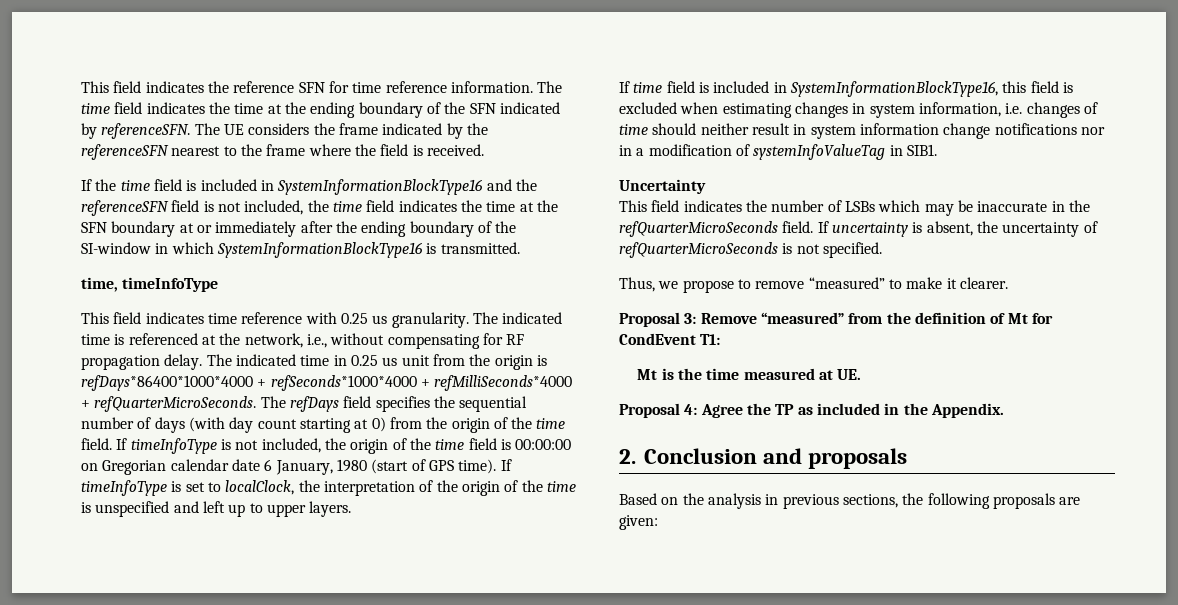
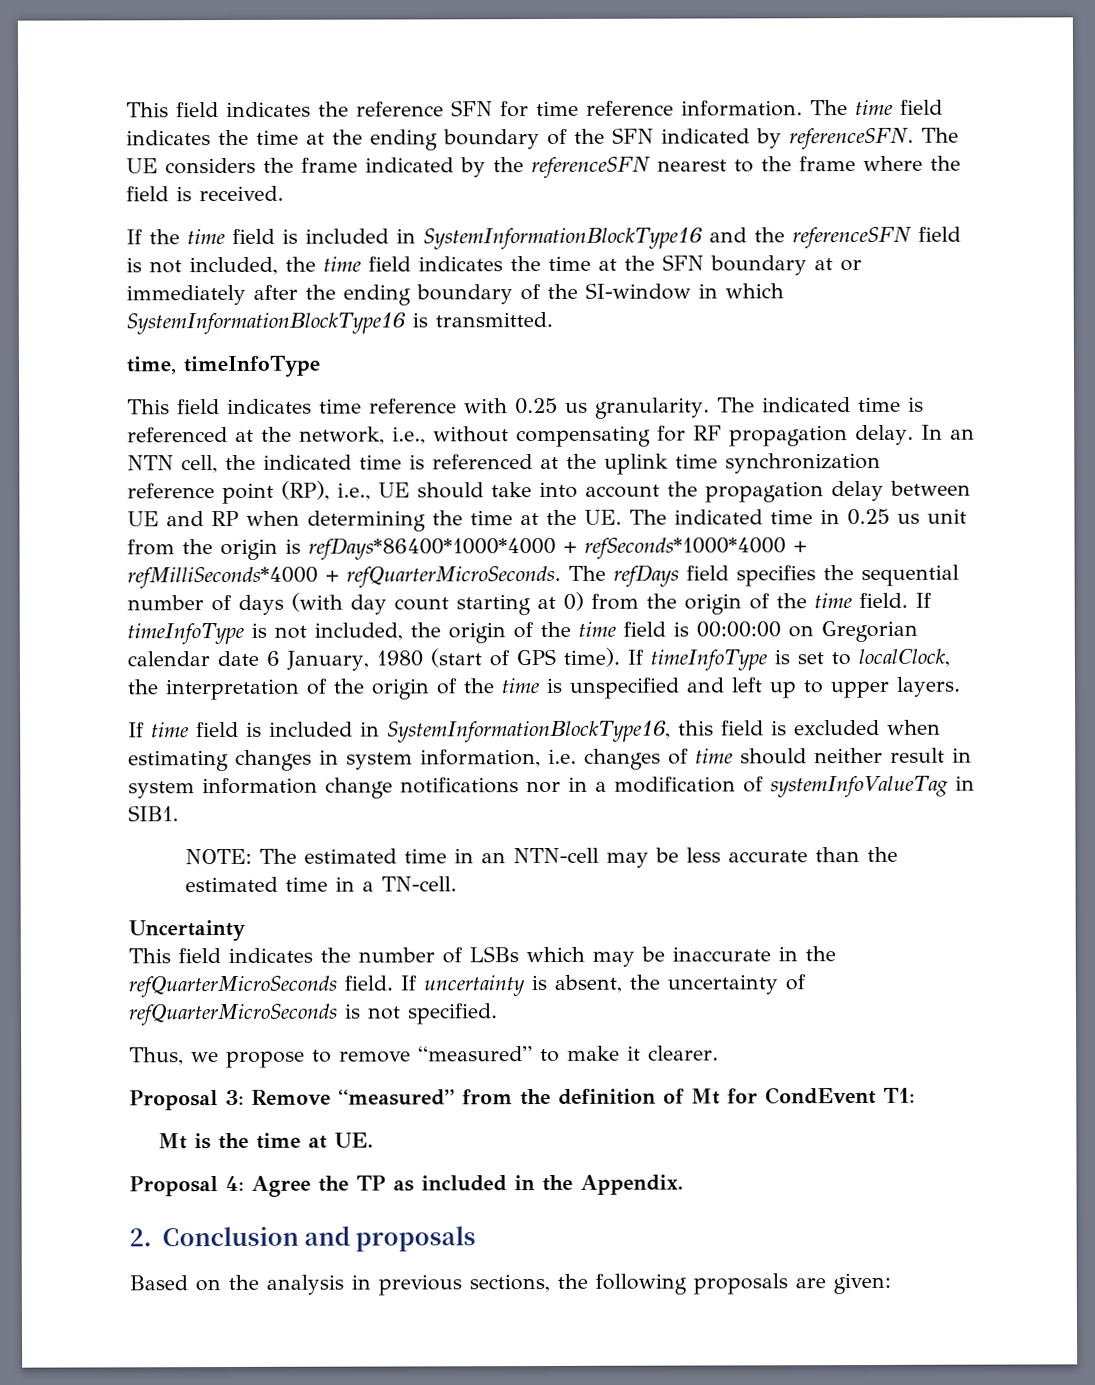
(203, 362) none -> [920,424,975,440] [127,452,881,475] [127,480,971,505] [127,509,622,532] In an NTN cell, the indicated time is referenced at the uplink time synchronization reference point (RP), i.e., UE should take into account the propagation delay between UE and RP when determining the time at the UE.
(937, 150) none -> [185,846,899,868] [185,876,458,893] // NOTE: The estimated time in an NTN-cell may be less accurate than the estimated time in a TN-cell.
[743,368,815,380] measured -> (301, 1140) none

